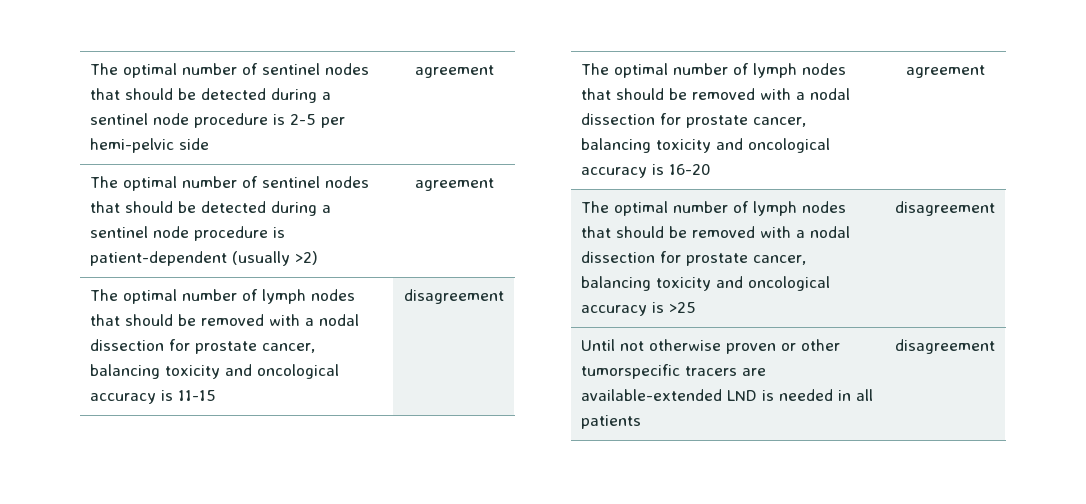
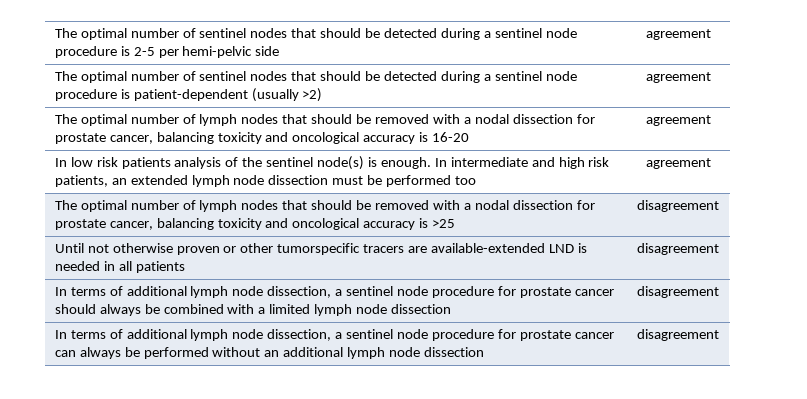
[177,390,216,401] [404,289,504,304] [580,63,846,78] [580,88,850,100] [580,113,806,128] [580,138,830,153] [580,164,711,178] 11-15 | disagreement // The optimal number of lymph nodes that should be removed with a nodal dissection for prostate cancer, balancing toxicity and oncological accuracy is 16-20 -> [432,132,470,142] [645,115,711,126] [54,156,610,170] [54,175,476,187] 16-20 | agreement // In low risk patients analysis of the sentinel node(s) is enough. In intermediate and high risk patients, an extended lymph node dissection must be performed too
(995, 346) none -> [54,286,614,298] [54,304,451,316] [637,286,719,298] [54,329,614,341] [54,347,484,359] [637,329,719,341] // In terms of additional lymph node dissection, a sentinel node procedure for prostate cancer should always be combined with a limited lymph node dissection | disagreement // In terms of additional lymph node dissection, a sentinel node procedure for prostate cancer can always be performed without an additional lymph node dissection | disagreement

